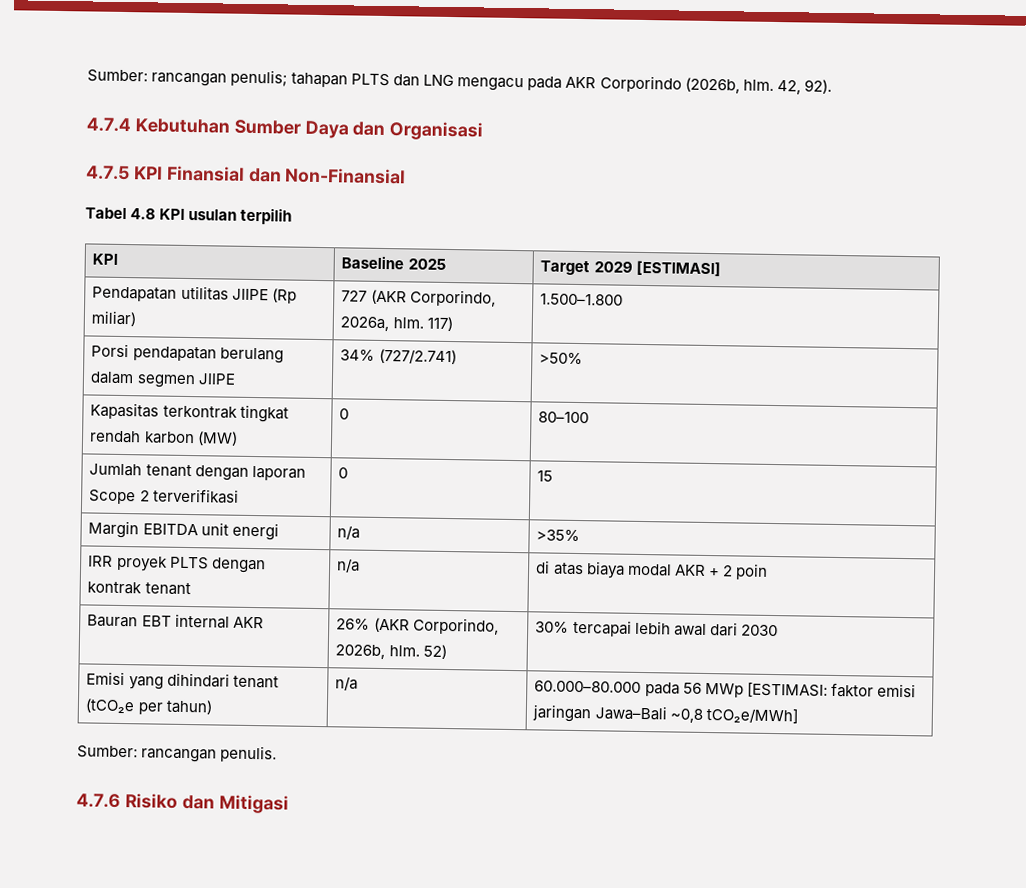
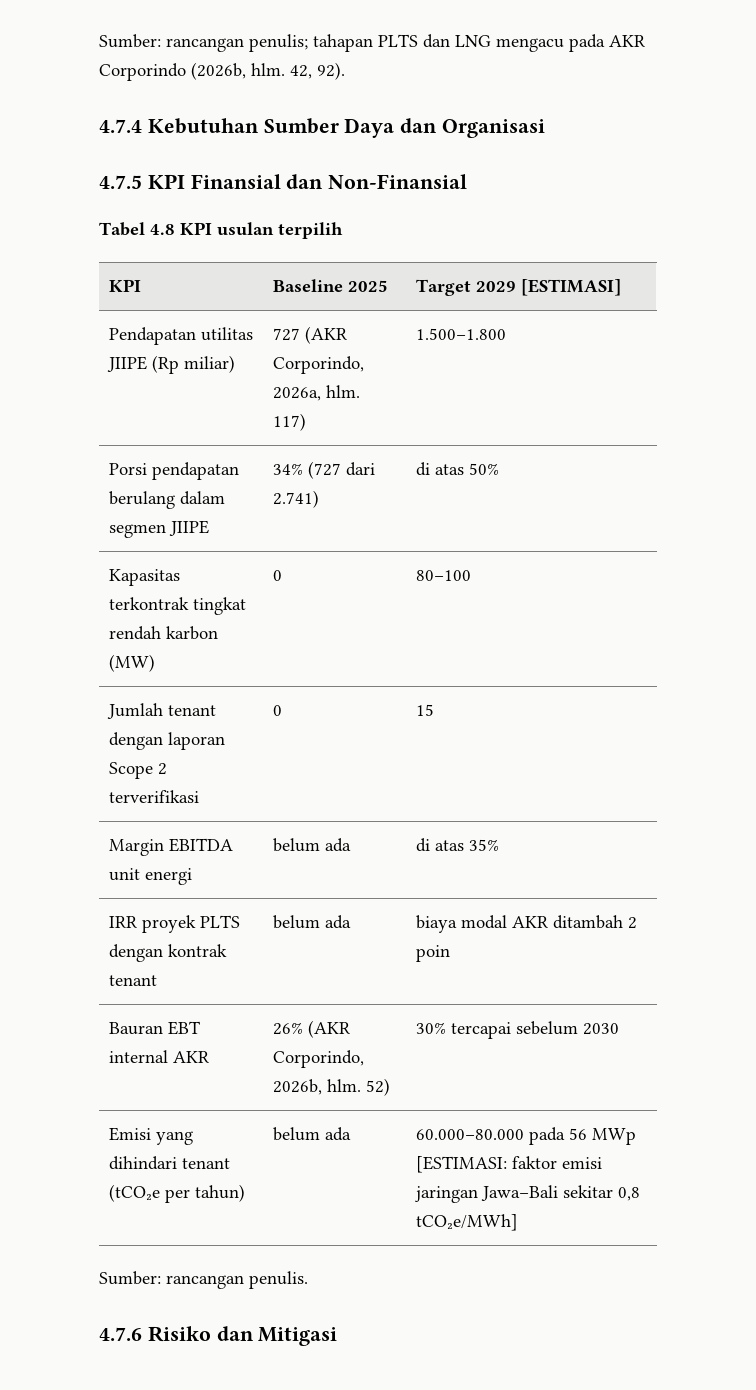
[378,348,457,365] [539,352,584,365] (727/2.741) | >50% -> [307,461,375,479] [272,490,319,508] [415,462,499,476] (727 dari 2.741) | di atas 50%
[337,525,361,540] [536,529,581,542] n/a | >35% -> [272,838,351,852] [415,838,499,852] belum ada | di atas 35%
[337,558,361,573] [536,560,584,576] n/a | di atas -> [272,915,351,929] belum ada |
[707,568,720,577] + -> [552,915,623,929] ditambah
[634,620,738,637] lebih awal dari -> [515,1021,578,1035] sebelum
[335,676,359,691] n/a -> [272,1127,351,1141] belum ada
[669,708,703,723] ~0,8 -> [562,1185,640,1201] sekitar 0,8

